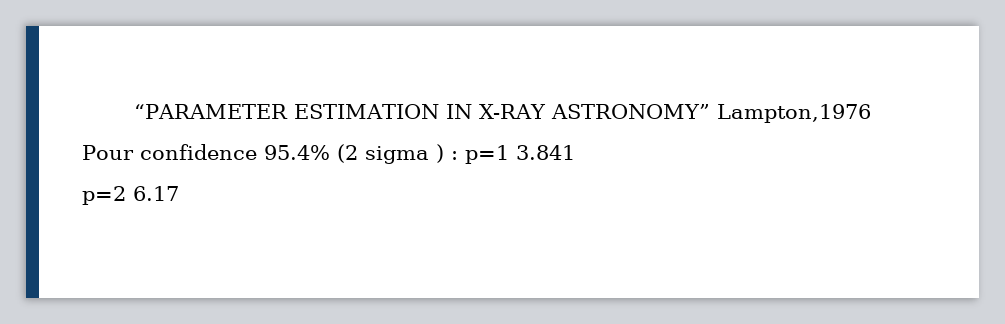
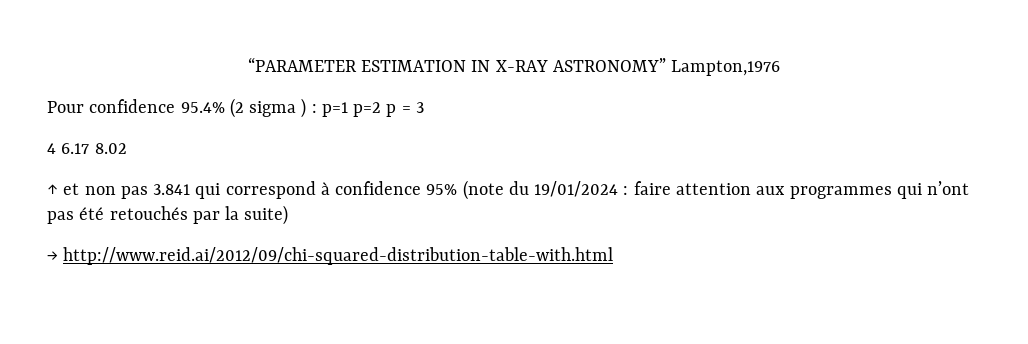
[515,145,575,160] [82,186,179,205] 3.841 // p=2 6.17 -> [353,102,424,117] [47,143,127,154] [47,180,970,200] [47,205,289,225] [47,247,614,265] p=2 p = 3 // 4 6.17 8.02 // ↑ et non pas 3.841 qui correspond à confidence 95% (note du 19/01/2024 : faire attention aux programmes qui n’ont pas été retouchés par la suite) // → http://www.reid.ai/2012/09/chi-squared-distribution-table-with.html

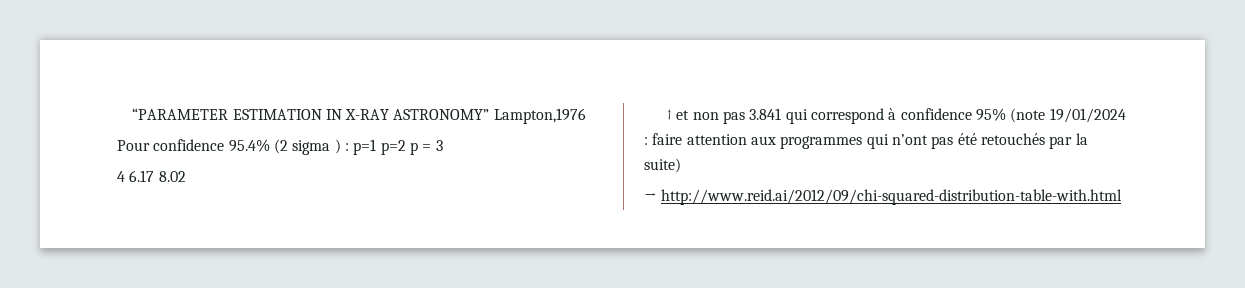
[508,181,529,195] du -> (1046, 115) none

